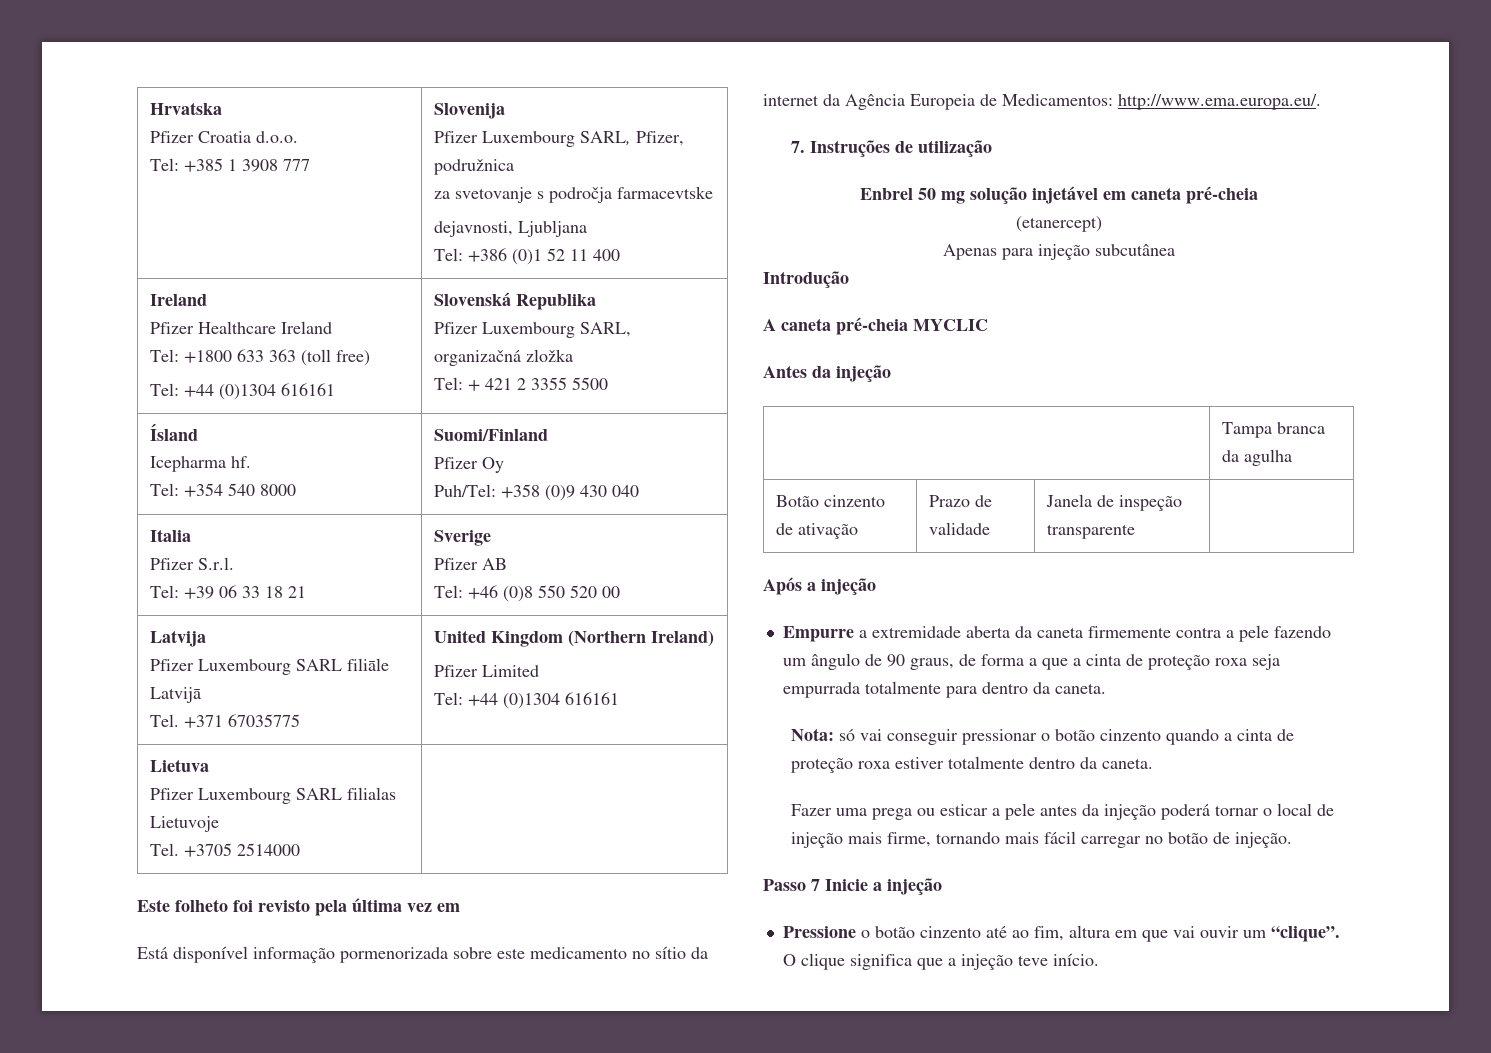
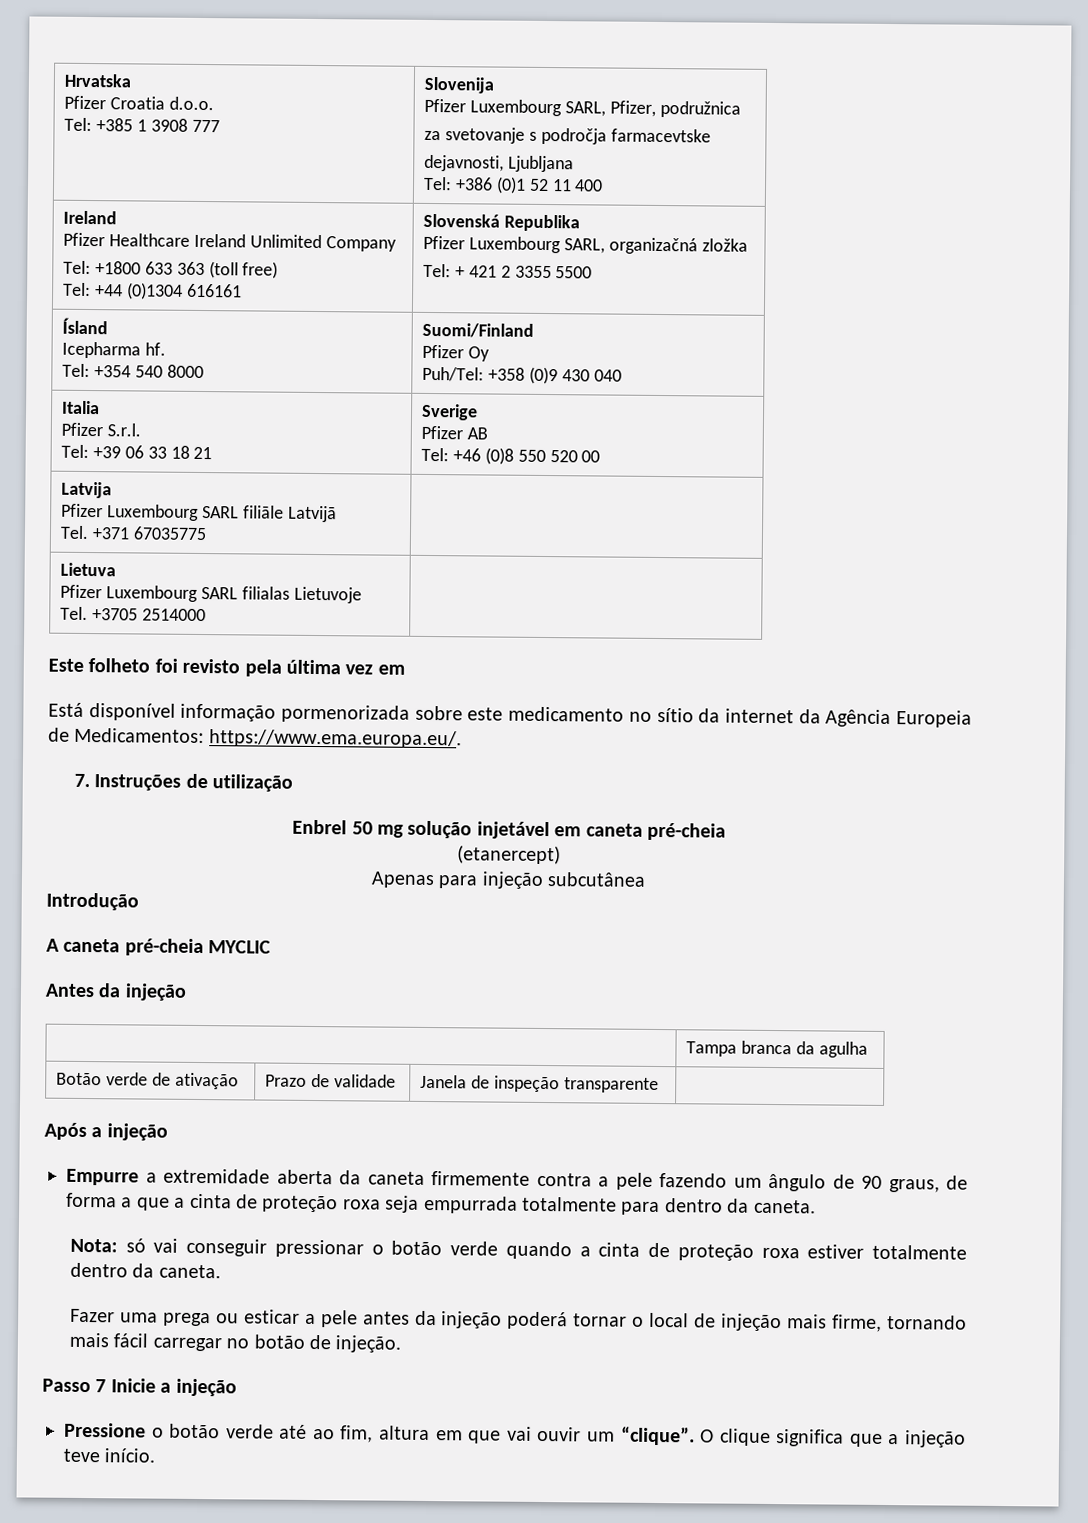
(333, 327) none -> [249,234,397,252] Unlimited Company
[434,630,715,647] [434,665,540,677] [434,692,620,709] United Kingdom (Northern Ireland) // Pfizer Limited // Tel: +44 (0)1304 616161 -> (207, 533) none
[1118,94,1321,110] http://www.ema.europa.eu/. -> [208,729,462,749] https://www.ema.europa.eu/.
[824,495,886,507] cinzento -> [105,1072,148,1086] verde
[1099,729,1161,741] cinzento -> [450,1241,499,1256] verde
[919,926,981,938] cinzento -> [225,1424,274,1439] verde

